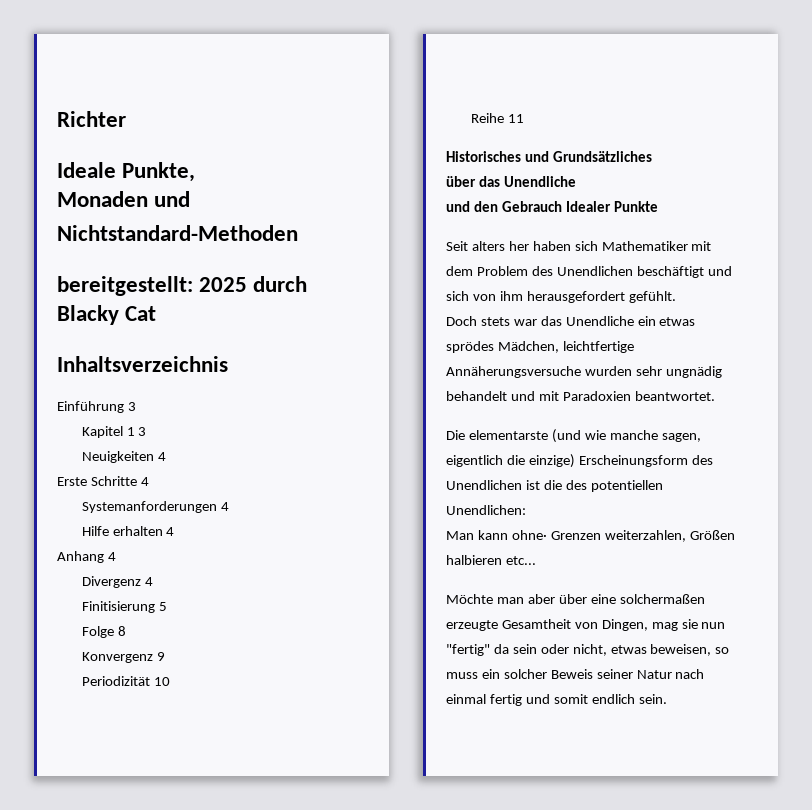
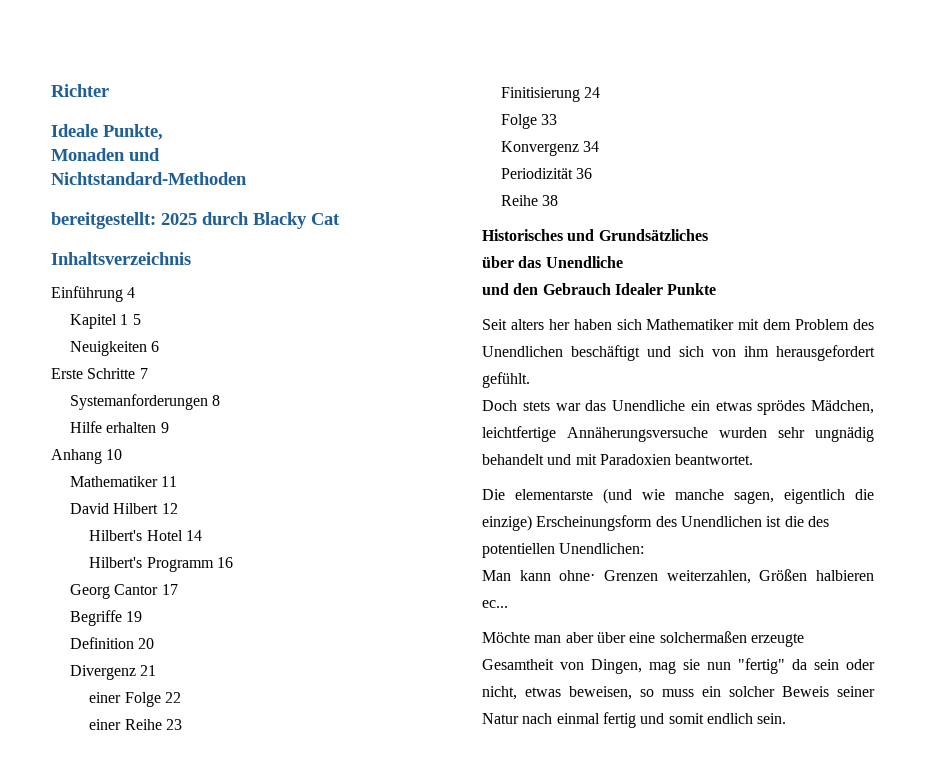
[127,402,136,411] 3 -> [127,287,136,298] 4
[138,427,147,436] 3 -> [132,314,141,325] 5
[157,452,166,461] 4 -> [151,341,160,352] 6
[140,477,149,486] 4 -> [139,368,148,379] 7
[220,502,229,511] 4 -> [212,395,221,406] 8
[166,527,175,536] 4 -> [160,422,169,433] 9
[107,552,116,561] [81,576,153,588] 4 // Divergenz 4 -> [106,449,123,460] [70,476,178,487] [70,503,178,514] [89,530,202,541] [89,557,233,572] [70,584,178,599] [70,610,143,626] [70,637,155,649] [70,665,157,680] [89,692,181,707] [89,719,182,730] 10 // Mathematiker 11 // David Hilbert 12 // Hilbert's Hotel 14 // Hilbert's Programm 16 // Georg Cantor 17 // Begriffe 19 // Definition 20 // Divergenz 21 // einer Folge 22 // einer Reihe 23
[158,602,167,611] [81,626,126,638] 5 // Folge 8 -> [584,87,601,98] [501,114,558,129] 24 // Folge 33
[156,652,165,661] 9 -> [583,141,600,152] 34
[153,677,170,686] [470,113,524,123] 10 // Reihe 11 -> [576,168,593,179] [501,195,559,206] 36 // Reihe 38
[505,556,536,565] etc... -> [482,600,508,608] ec...

